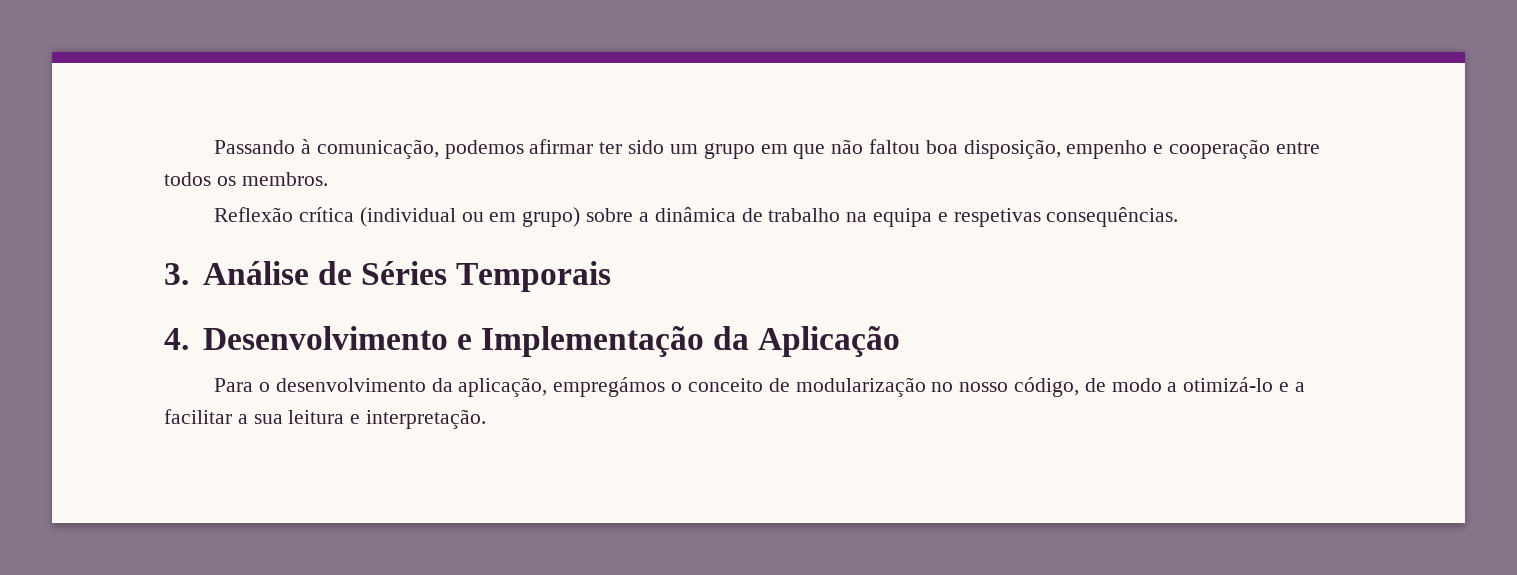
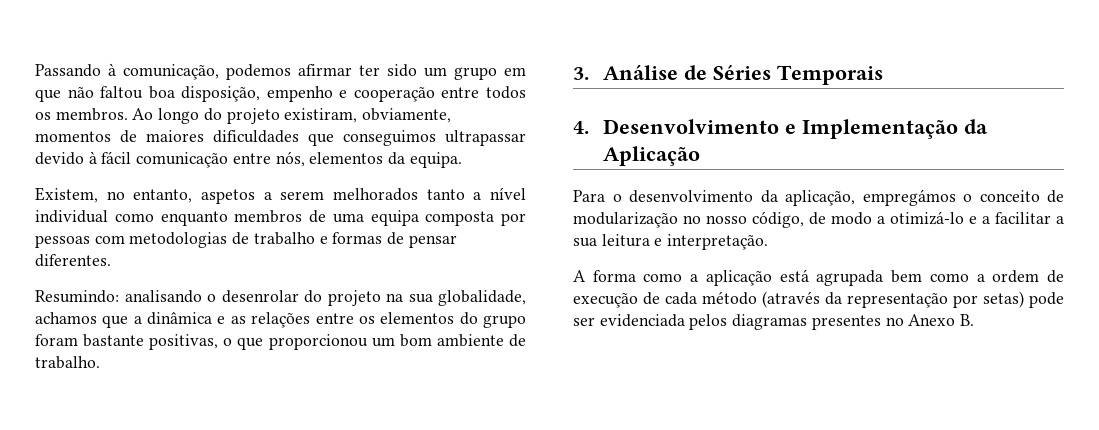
[214,207,1179,227] // Reflexão crítica (individual ou em grupo) sobre a dinâmica de trabalho na equipa e respetivas consequências. -> [132,108,452,124] [35,130,526,146] [35,151,462,168] [35,187,526,204] [35,210,526,226] [35,232,457,248] [35,254,111,267] [35,290,526,306] [35,312,526,328] [35,334,526,350] [35,356,100,369] Ao longo do projeto existiram, obviamente, momentos de maiores dificuldades que conseguimos ultrapassar devido à fácil comunicação entre nós, elementos da equipa. // Existem, no entanto, aspetos a serem melhorados tanto a nível individual como enquanto membros de uma equipa composta por pessoas com metodologias de trabalho e formas de pensar diferentes. // Resumindo: analisando o desenrolar do projeto na sua globalidade, achamos que a dinâmica e as relações entre os elementos do grupo foram bastante positivas, o que proporcionou um bom ambiente de trabalho.
(487, 419) none -> [573,269,1064,286] [573,291,1064,308] [573,314,975,330] // A forma como a aplicação está agrupada bem como a ordem de execução de cada método (através da representação por setas) pode ser evidenciada pelos diagramas presentes no Anexo B.

